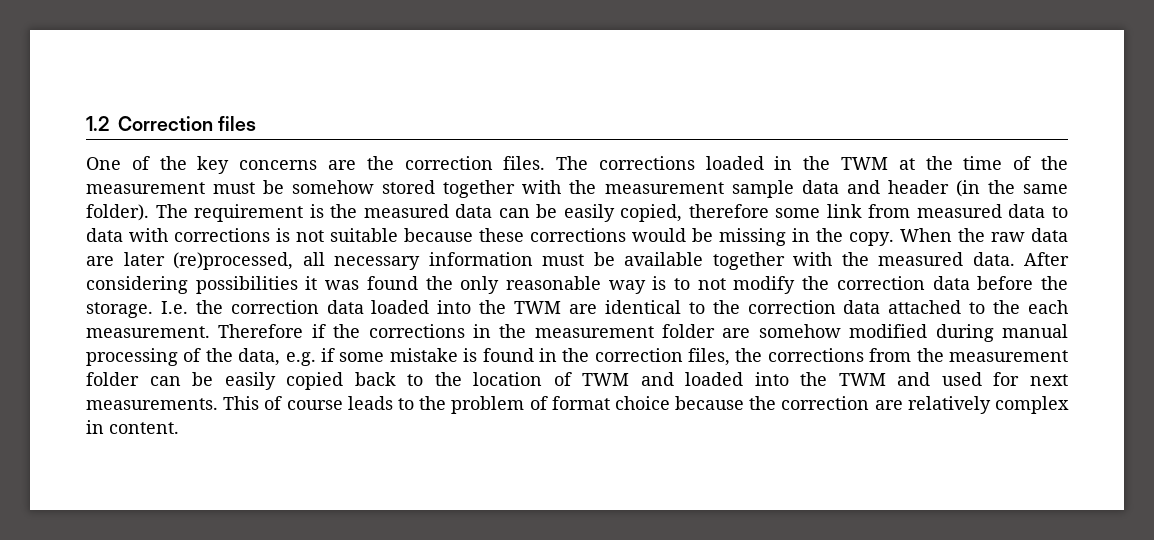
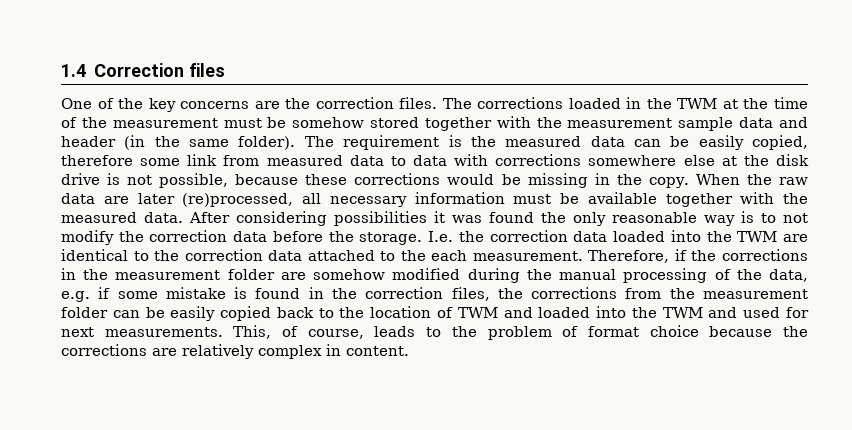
[86,116,109,131] 1.2 -> [61,64,86,77] 1.4
(270, 235) none -> [588,154,809,166] [61,173,100,185] somewhere else at the disk drive
[330,228,398,242] suitable -> [159,173,229,188] possible,
[218,324,304,338] Therefore -> [588,250,670,263] Therefore,
(994, 333) none -> [526,269,552,280] the
[223,396,343,410] This of course -> [233,325,364,339] This, of course,
[781,396,870,410] correction -> [61,344,147,356] corrections

